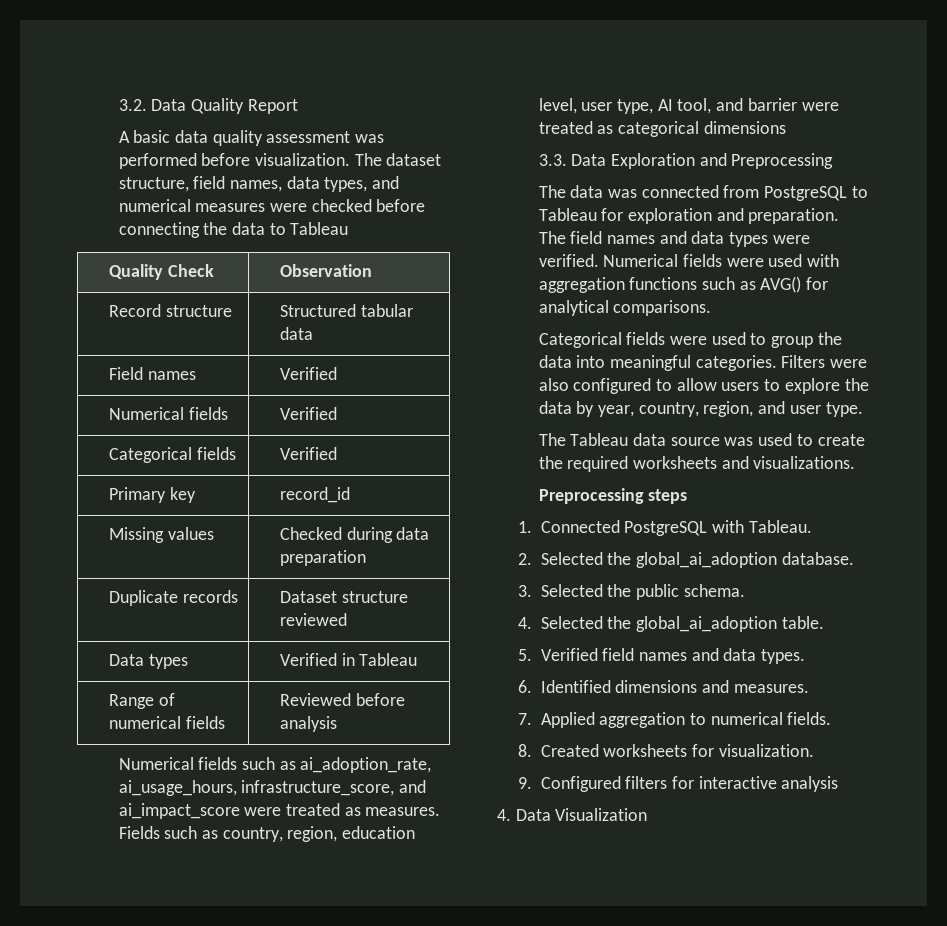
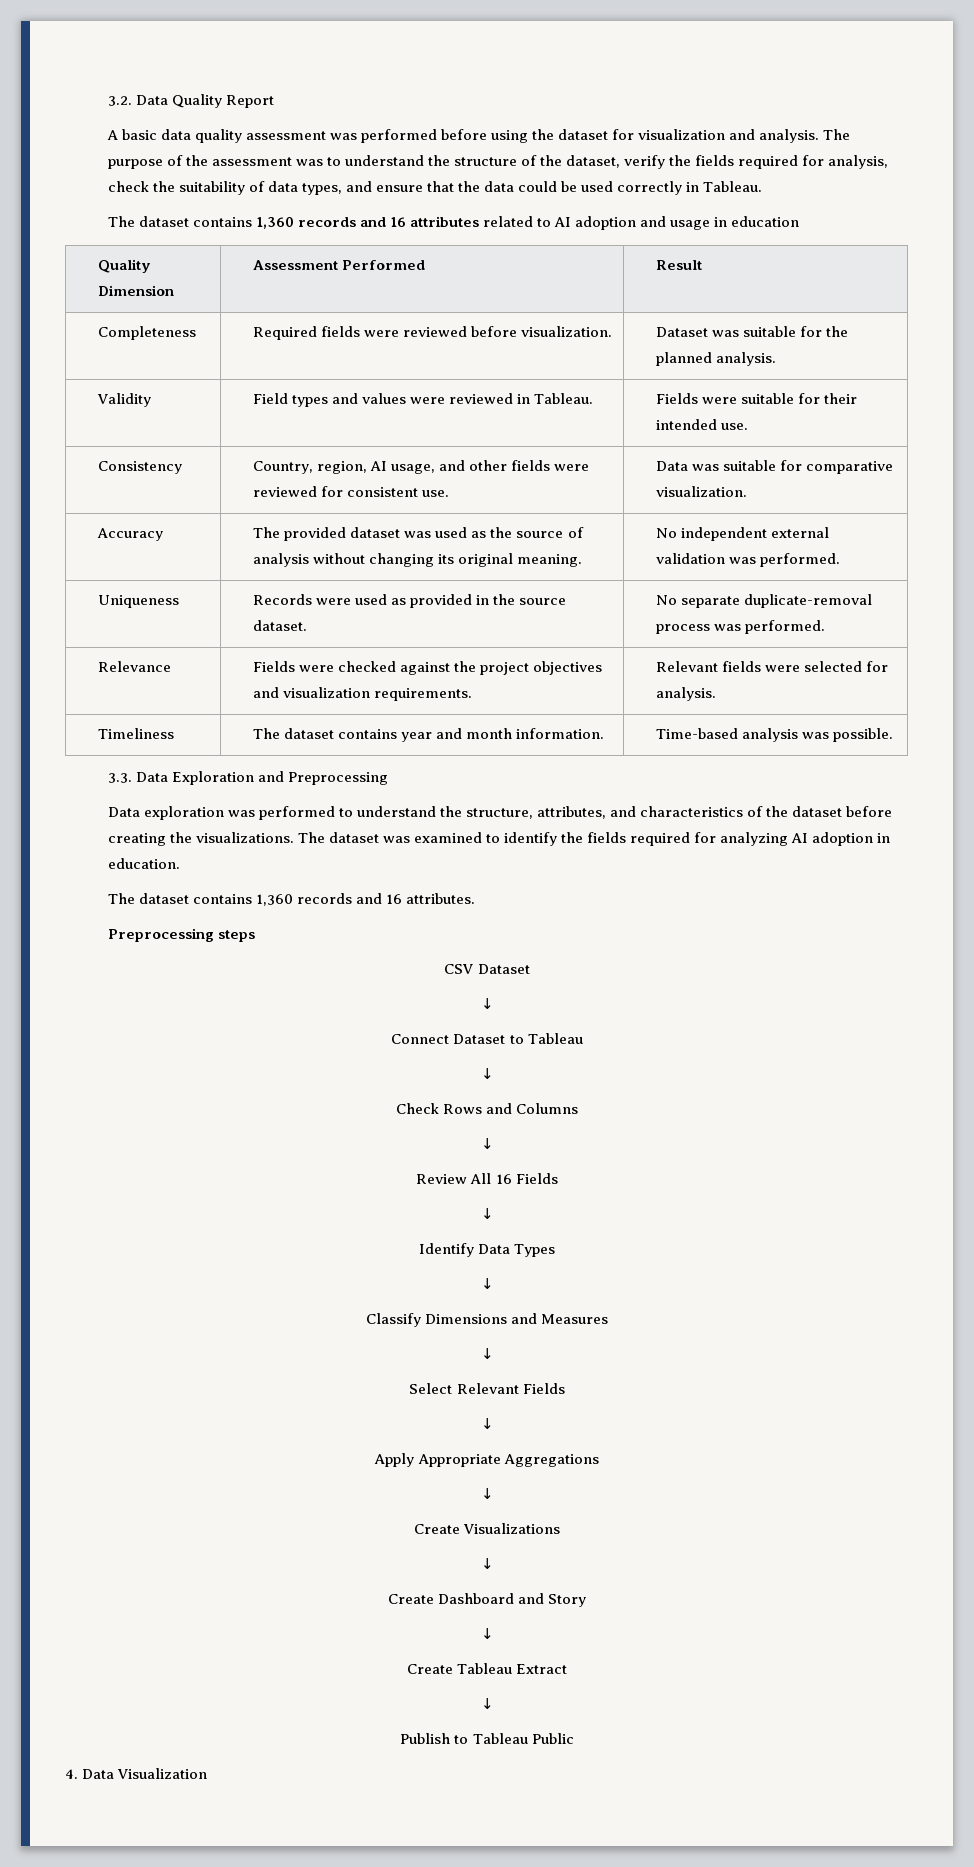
[254,153,442,166] [118,176,400,192] [118,199,426,212] [118,222,349,238] [108,264,214,280] [279,264,372,277] [108,304,232,317] [279,304,413,317] [279,327,313,340] [108,367,196,380] [279,367,337,380] [108,407,228,420] [279,407,337,420] [108,447,236,463] [279,447,337,460] [108,487,196,503] [279,487,350,503] [108,527,214,543] [279,527,430,543] [279,550,366,566] [108,590,238,606] [279,591,408,603] [279,613,347,626] [108,654,188,669] [279,653,418,666] [108,693,175,709] [108,716,225,729] [279,693,405,706] [279,716,337,732] [118,757,432,773] [118,780,426,796] [118,803,441,819] [118,826,416,842] [538,98,839,114] [538,121,786,137] visualization. The dataset structure, field names, data types, and numerical measures were checked before connecting the data to Tableau // Quality Check | Observation // Record structure | Structured tabular data // Field names | Verified // Numerical fields | Verified // Categorical fields | Verified // Primary key | record_id // Missing values | Checked during data preparation // Duplicate records | Dataset structure reviewed // Data types | Verified in Tableau // Range of numerical fields | Reviewed before analysis // Numerical fields such as ai_adoption_rate, ai_usage_hours, infrastructure_score, and ai_impact_score were treated as measures. Fields such as country, region, education level, user type, AI tool, and barrier were treated as categorical dimensions -> [491,129,851,143] [107,155,889,169] [107,181,763,195] [107,216,800,230] [98,259,152,273] [98,285,175,296] [253,260,426,270] [656,260,703,270] [98,326,197,340] [253,326,613,340] [656,326,849,337] [656,352,777,366] [97,393,152,407] [253,393,594,407] [656,393,858,404] [656,419,749,430] [98,461,183,474] [253,460,590,474] [253,486,450,497] [656,460,894,474] [656,486,748,497] [97,528,164,541] [253,527,584,541] [253,553,583,567] [656,527,830,541] [656,553,841,567] [98,595,180,608] [253,594,567,608] [253,620,308,631] [656,594,873,608] [656,620,826,634] [98,661,172,672] [253,661,603,675] [253,687,473,701] [656,661,889,672] [656,687,717,701] [98,728,175,739] [253,728,605,742] [656,728,894,742] using the dataset for visualization and analysis. The purpose of the assessment was to understand the structure of the dataset, verify the fields required for analysis, check the suitability of data types, and ensure that the data could be used correctly in Tableau. // The dataset contains 1,360 records and 16 attributes related to AI adoption and usage in education // Quality Dimension | Assessment Performed | Result // Completeness | Required fields were reviewed before visualization. | Dataset was suitable for the planned analysis. // Validity | Field types and values were reviewed in Tableau. | Fields were suitable for their intended use. // Consistency | Country, region, AI usage, and other fields were reviewed for consistent use. | Data was suitable for comparative visualization. // Accuracy | The provided dataset was used as the source of analysis without changing its original meaning. | No independent external validation was performed. // Uniqueness | Records were used as provided in the source dataset. | No separate duplicate-removal process was performed. // Relevance | Fields were checked against the project objectives and visualization requirements. | Relevant fields were selected for analysis. // Timeliness | The dataset contains year and month information. | Time-based analysis was possible.
[538,185,868,201] [538,208,840,224] [538,231,810,247] [538,254,840,267] [538,276,829,293] [538,300,712,316] [538,332,842,348] [538,355,868,371] [538,378,869,394] [538,401,863,417] [538,433,865,446] [538,456,856,472] [538,488,688,504] [517,520,812,536] [517,552,854,568] [517,584,745,600] [517,616,824,632] [517,648,806,664] [517,680,809,693] [517,712,832,728] [517,744,814,757] [517,776,839,792] The data was connected from PostgreSQL to Tableau for exploration and preparation. The field names and data types were verified. Numerical fields were used with aggregation functions such as AVG() for analytical comparisons. // Categorical fields were used to group the data into meaningful categories. Filters were also configured to allow users to explore the data by year, country, region, and user type. // The Tableau data source was used to create the required worksheets and visualizations. // Preprocessing steps // 1. Connected PostgreSQL with Tableau. // 2. Selected the global_ai_adoption database. // 3. Selected the public schema. // 4. Selected the global_ai_adoption table. // 5. Verified field names and data types. // 6. Identified dimensions and measures. // 7. Applied aggregation to numerical fields. // 8. Created worksheets for visualization. // 9. Configured filters for interactive analysis -> [107,806,893,820] [107,832,891,846] [107,858,180,869] [107,893,475,906] [107,928,255,942] [444,964,530,974] [480,998,494,1009] [391,1033,583,1044] [480,1068,494,1079] [395,1103,579,1114] [480,1138,494,1149] [416,1173,558,1184] [480,1208,494,1219] [418,1243,556,1257] [480,1278,494,1289] [365,1313,609,1327] [480,1348,494,1359] [409,1383,565,1394] [480,1418,494,1429] [374,1453,599,1467] [480,1488,494,1499] [413,1523,561,1534] [480,1558,494,1569] [387,1593,587,1607] [480,1628,494,1639] [406,1663,568,1674] [480,1698,494,1709] [400,1733,574,1744] Data exploration was performed to understand the structure, attributes, and characteristics of the dataset before creating the visualizations. The dataset was examined to identify the fields required for analyzing AI adoption in education. // The dataset contains 1,360 records and 16 attributes. // Preprocessing steps // CSV Dataset // ↓ // Connect Dataset to Tableau // ↓ // Check Rows and Columns // ↓ // Review All 16 Fields // ↓ // Identify Data Types // ↓ // Classify Dimensions and Measures // ↓ // Select Relevant Fields // ↓ // Apply Appropriate Aggregations // ↓ // Create Visualizations // ↓ // Create Dashboard and Story // ↓ // Create Tableau Extract // ↓ // Publish to Tableau Public

